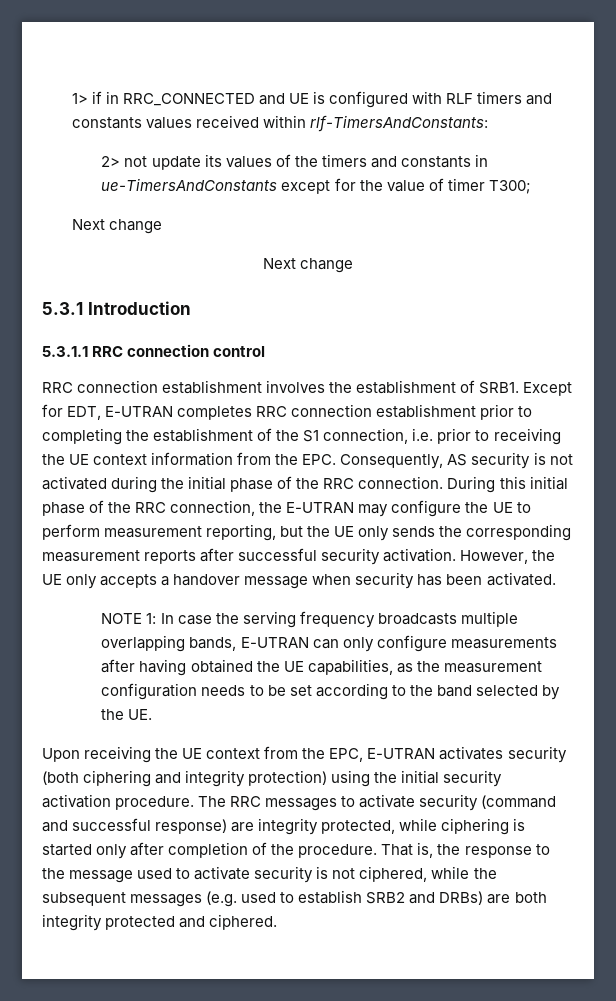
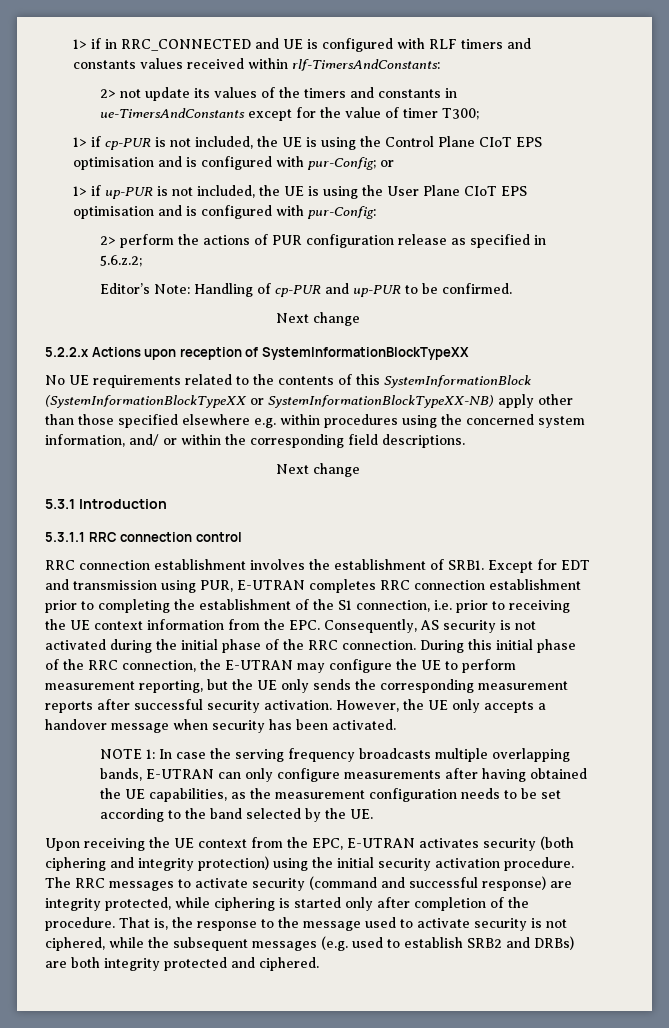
[71,219,162,234] Next change -> [72,136,542,150] [72,156,394,170] [72,185,527,199] [72,205,376,219] [100,234,547,248] [100,255,143,267] [100,283,513,297] [276,312,360,326] [45,347,469,360] [45,374,531,388] [45,394,573,408] [45,414,585,428] [45,434,465,448] 1> if cp-PUR is not included, the UE is using the Control Plane CIoT EPS optimisation and is configured with pur-Config; or // 1> if up-PUR is not included, the UE is using the User Plane CIoT EPS optimisation and is configured with pur-Config: // 2> perform the actions of PUR configuration release as specified in 5.6.z.2; // Editor’s Note: Handling of cp-PUR and up-PUR to be confirmed. // Next change // 5.2.2.x Actions upon reception of SystemInformationBlockTypeXX // No UE requirements related to the contents of this SystemInformationBlock (SystemInformationBlockTypeXX or SystemInformationBlockTypeXX-NB) apply other than those specified elsewhere e.g. within procedures using the concerned system information, and/ or within the corresponding field descriptions.
[67,406,102,420] EDT, -> [561,560,590,570] [45,579,233,593] EDT and transmission using PUR,

